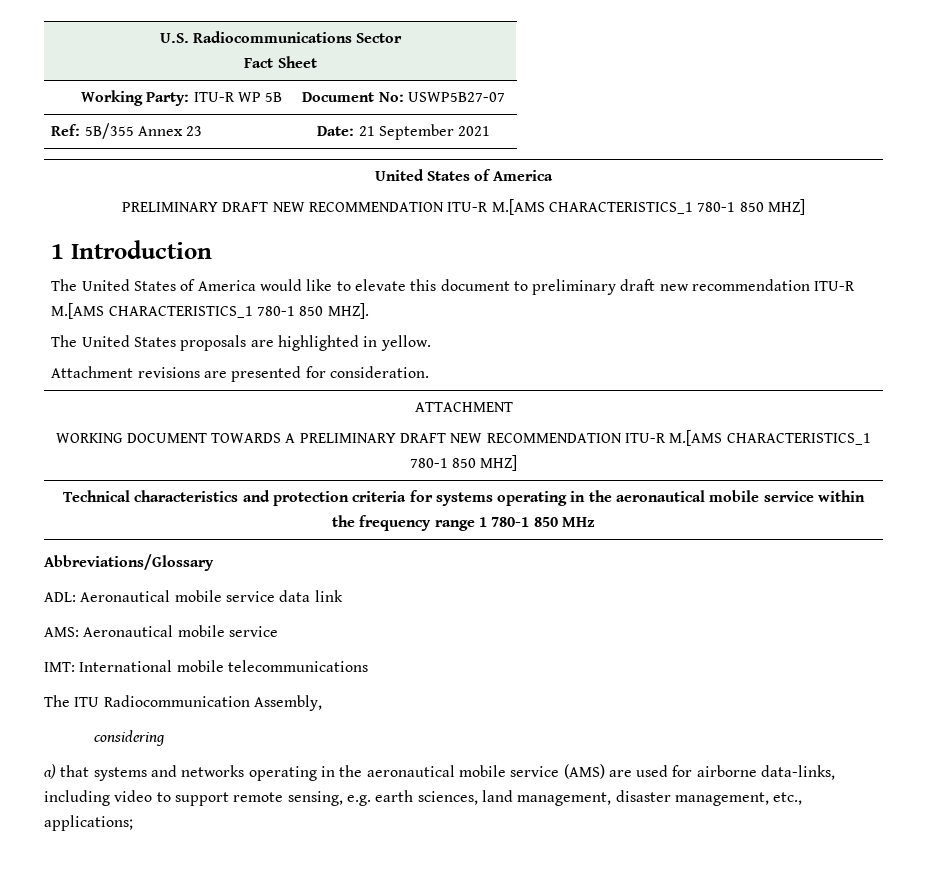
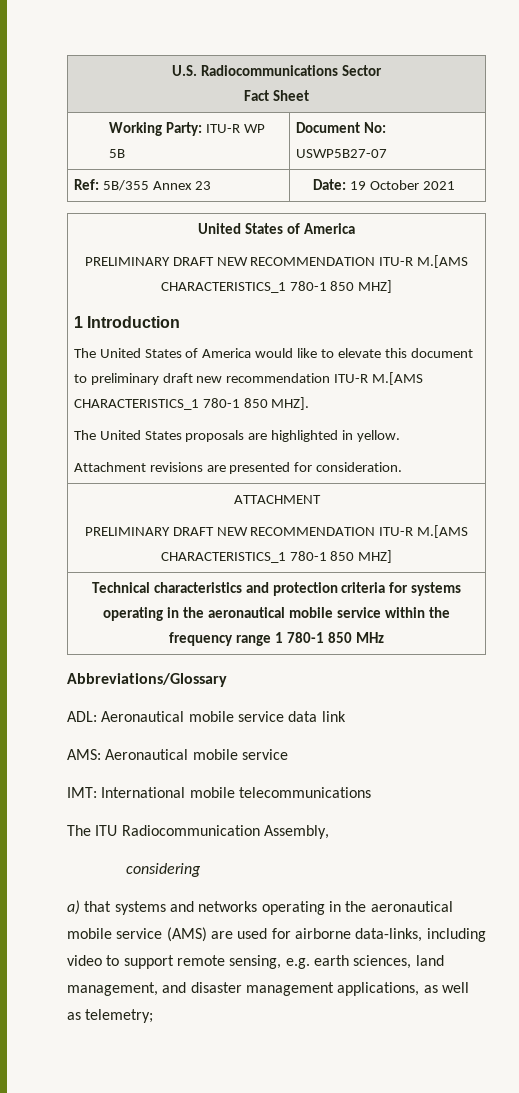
[358,124,454,140] 21 September -> [350,180,420,190] 19 October
[56,433,296,443] WORKING DOCUMENT TOWARDS A -> (321, 499) none
[615,790,803,806] [44,815,133,831] disaster management, etc., applications; -> [162,982,469,996] [67,1009,154,1023] and disaster management applications, as well as telemetry;

